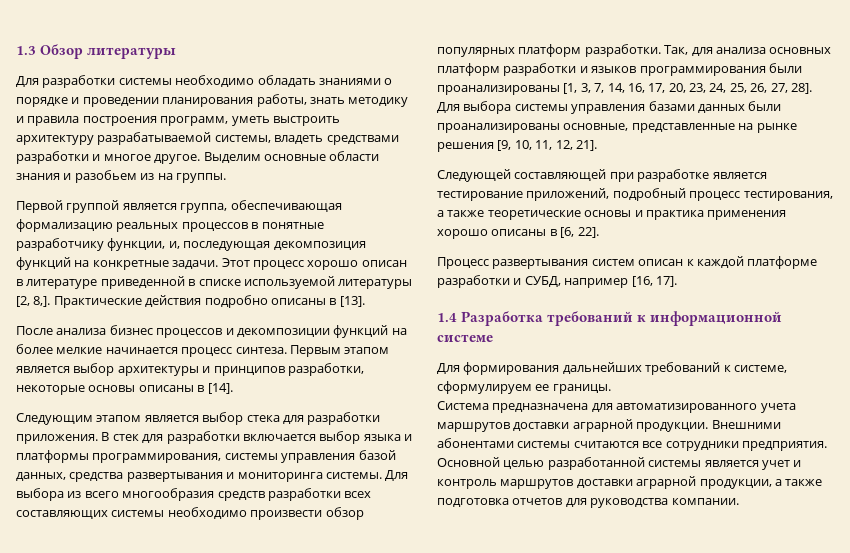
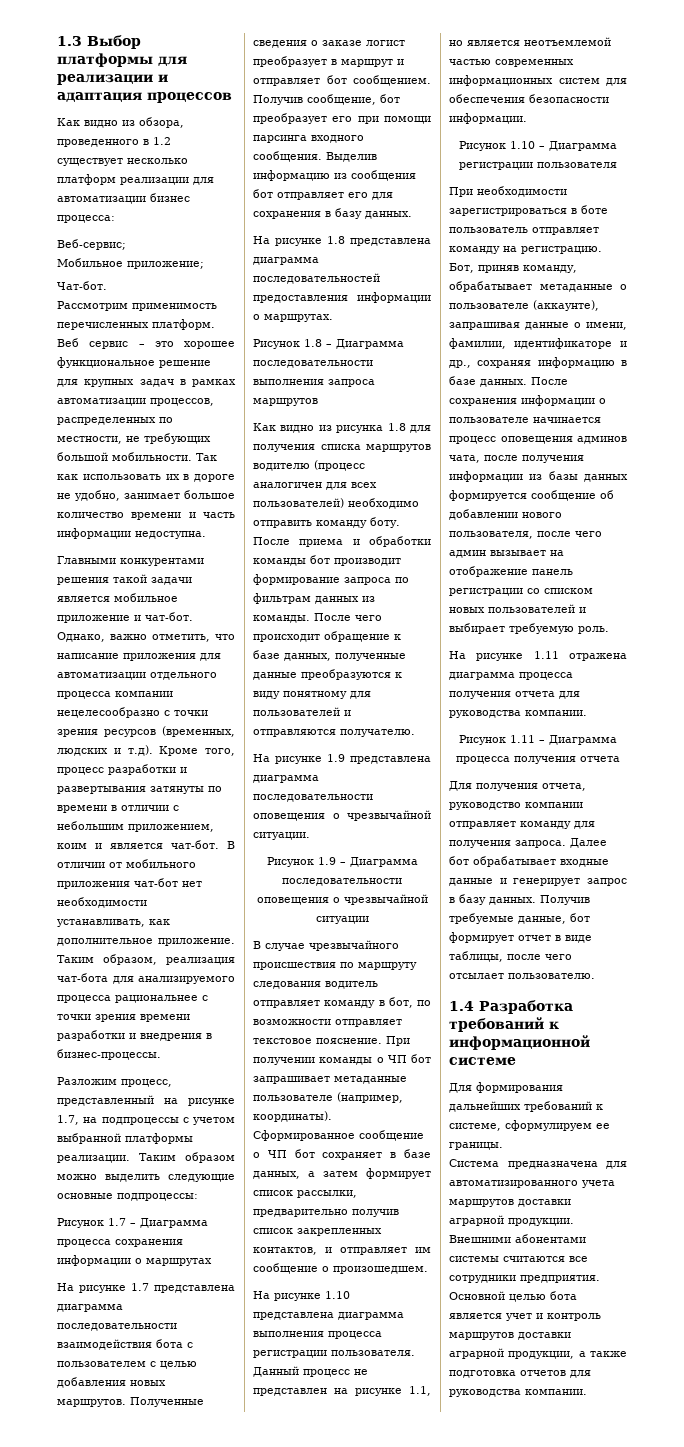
[40,44,177,59] [16,75,393,88] [16,94,409,107] [16,116,340,126] [16,132,399,145] [16,151,380,164] [16,170,226,183] [16,200,342,213] [16,219,324,232] [16,238,366,251] [16,257,407,270] [16,276,413,289] [16,295,365,308] [16,325,407,338] [16,344,390,357] [16,363,364,376] [16,383,233,395] [16,412,381,425] [16,431,412,444] [16,450,396,463] [16,470,409,482] [16,488,372,501] [16,507,364,520] [437,44,832,57] [437,63,802,76] [437,83,812,95] [437,101,782,114] [437,123,797,133] [437,140,597,152] [437,169,767,182] [437,188,833,201] [437,210,787,220] [437,227,599,239] [437,256,818,269] [437,275,677,288] Обзор литературы // Для разработки системы необходимо обладать знаниями о порядке и проведении планирования работы, знать методику и правила построения программ, уметь выстроить архитектуру разрабатываемой системы, владеть средствами разработки и многое другое. Выделим основные области знания и разобьем из на группы. // Первой группой является группа, обеспечивающая формализацию реальных процессов в понятные разработчику функции, и, последующая декомпозиция функций на конкретные задачи. Этот процесс хорошо описан в литературе приведенной в списке используемой литературы [2, 8,]. Практические действия подробно описаны в [13]. // После анализа бизнес процессов и декомпозиции функций на более мелкие начинается процесс синтеза. Первым этапом является выбор архитектуры и принципов разработки, некоторые основы описаны в [14]. // Следующим этапом является выбор стека для разработки приложения. В стек для разработки включается выбор языка и платформы программирования, системы управления базой данных, средства развертывания и мониторинга системы. Для выбора из всего многообразия средств разработки всех составляющих системы необходимо произвести обзор популярных платформ разработки. Так, для анализа основных платформ разработки и языков программирования были проанализированы [1, 3, 7, 14, 16, 17, 20, 23, 24, 25, 26, 27, 28]. Для выбора системы управления базами данных были проанализированы основные, представленные на рынке решения [9, 10, 11, 12, 21]. // Следующей составляющей при разработке является тестирование приложений, подробный процесс тестирования, а также теоретические основы и практика применения хорошо описаны в [6, 22]. // Процесс развертывания систем описан к каждой платформе разработки и СУБД, например [16, 17]. -> [87,35,141,49] [57,53,187,67] [57,74,168,85] [57,92,232,103] [57,117,184,128] [57,137,171,147] [57,158,188,166] [57,174,214,185] [57,193,190,204] [57,215,115,223] [57,239,126,250] [57,258,204,269] [57,281,107,290] [57,301,217,311] [57,319,215,330] [57,338,235,349] [57,357,211,368] [57,379,236,387] [57,398,214,406] [57,417,173,425] [57,433,211,444] [57,452,217,461] [57,474,235,482] [57,490,235,501] [57,512,235,520] [57,528,206,539] [57,556,204,566] [57,574,192,585] [57,593,178,602] [57,612,193,623] [57,632,235,642] [57,653,221,661] [57,672,217,680] [57,691,173,699] [57,707,208,718] [57,726,235,737] [57,745,235,756] [57,764,187,775] [57,786,222,794] [57,805,179,813] [57,821,214,832] [57,840,235,849] [57,859,196,868] [57,878,202,889] [57,897,147,908] [57,919,170,927] [57,938,235,946] [57,954,235,965] [57,973,235,984] [57,995,208,1003] [57,1014,190,1022] [57,1030,212,1041] [57,1049,161,1060] [57,1077,172,1087] [57,1095,235,1106] [57,1115,235,1125] [57,1133,193,1144] [57,1152,235,1163] [57,1174,235,1182] [57,1193,198,1201] [57,1218,208,1228] [57,1239,183,1247] [57,1255,212,1266] [57,1283,235,1293] [57,1304,123,1312] [57,1323,177,1331] [57,1339,193,1350] [57,1361,197,1369] [57,1377,166,1388] [57,1397,204,1407] [253,40,405,48] [253,56,404,67] [253,75,431,86] [253,94,400,105] [253,113,431,124] [253,135,364,143] [253,151,377,162] [253,170,416,181] [253,189,393,200] [253,208,412,219] [253,236,431,246] [253,257,319,265] [253,273,380,284] [253,292,431,303] [253,314,333,322] [253,339,404,349] [253,360,373,368] [253,379,375,387] [253,398,318,406] [253,423,431,433] [253,444,431,452] [253,460,365,471] [253,482,377,490] [253,498,419,509] [253,517,400,528] [253,536,431,547] [253,555,401,566] [253,574,409,585] [253,593,375,604] [253,613,382,623] [253,631,401,642] [253,650,406,661] [253,669,402,680] [253,691,371,699] [253,707,351,716] [253,729,415,737] [253,754,431,764] [253,775,319,783] [253,794,373,802] [253,810,431,821] [253,832,310,840] [266,857,418,867] [282,878,402,886] [256,894,428,905] [315,916,369,924] [253,940,399,951] [253,962,417,970] [253,981,378,989] [253,997,431,1008] [253,1019,402,1027] [253,1036,410,1046] [253,1054,431,1065] [253,1076,407,1084] [253,1092,403,1103] [253,1111,332,1122] [253,1130,424,1141] [253,1149,431,1160] [253,1168,431,1179] [253,1190,357,1198] [253,1209,399,1217] [253,1228,382,1236] [253,1247,431,1255] [253,1263,428,1274] [253,1291,350,1301] [253,1312,404,1320] [253,1331,382,1339] [253,1350,415,1358] [253,1366,368,1377] [253,1386,431,1396] [449,37,611,46] [449,59,574,67] [449,75,627,86] [449,94,609,103] [449,113,527,124] [459,141,617,151] [459,162,617,170] [449,186,567,197] [449,205,608,216] [449,227,599,235] [449,246,602,254] [449,263,577,273] [449,281,627,292] [449,300,599,311] [449,322,627,330] [449,338,627,349] [449,357,627,368] [449,376,568,387] [449,395,606,406] [449,417,601,423] [449,436,627,444] [449,455,584,463] [449,471,628,482] [449,490,614,501] [449,509,562,520] [449,531,602,539] [449,550,564,558] [449,566,573,577] [449,588,593,596] [449,604,586,613] [449,623,609,634] [449,651,627,661] [449,672,573,680] [449,691,580,699] [449,710,587,718] [459,735,617,745] [456,756,620,764] [449,781,586,791] [449,802,583,810] [449,821,595,829] [449,838,607,848] [449,856,609,867] [449,878,627,886] [449,894,590,905] [449,913,590,924] [449,932,592,943] [449,951,572,962] [449,973,595,979] Выбор платформы для реализации и адаптация процессов // Как видно из обзора, проведенного в 1.2 существует несколько платформ реализации для автоматизации бизнес процесса: // Веб-сервис; // Мобильное приложение; // Чат-бот. // Рассмотрим применимость перечисленных платформ. Веб сервис – это хорошее функциональное решение для крупных задач в рамках автоматизации процессов, распределенных по местности, не требующих большой мобильности. Так как использовать их в дороге не удобно, занимает большое количество времени и часть информации недоступна. // Главными конкурентами решения такой задачи является мобильное приложение и чат-бот. Однако, важно отметить, что написание приложения для автоматизации отдельного процесса компании нецелесообразно с точки зрения ресурсов (временных, людских и т.д). Кроме того, процесс разработки и развертывания затянуты по времени в отличии с небольшим приложением, коим и является чат-бот. В отличии от мобильного приложения чат-бот нет необходимости устанавливать, как дополнительное приложение. Таким образом, реализация чат-бота для анализируемого процесса рациональнее с точки зрения времени разработки и внедрения в бизнес-процессы. // Разложим процесс, представленный на рисунке 1.7, на подпроцессы с учетом выбранной платформы реализации. Таким образом можно выделить следующие основные подпроцессы: // Рисунок 1.7 – Диаграмма процесса сохранения информации о маршрутах // На рисунке 1.7 представлена диаграмма последовательности взаимодействия бота с пользователем с целью добавления новых маршрутов. Полученные сведения о заказе логист преобразует в маршрут и отправляет бот сообщением. Получив сообщение, бот преобразует его при помощи парсинга входного сообщения. Выделив информацию из сообщения бот отправляет его для сохранения в базу данных. // На рисунке 1.8 представлена диаграмма последовательностей предоставления информации о маршрутах. // Рисунок 1.8 – Диаграмма последовательности выполнения запроса маршрутов // Как видно из рисунка 1.8 для получения списка маршрутов водителю (процесс аналогичен для всех пользователей) необходимо отправить команду боту. После приема и обработки команды бот производит формирование запроса по фильтрам данных из команды. После чего происходит обращение к базе данных, полученные данные преобразуются к виду понятному для пользователей и отправляются получателю. // На рисунке 1.9 представлена диаграмма последовательности оповещения о чрезвычайной ситуации. // Рисунок 1.9 – Диаграмма последовательности оповещения о чрезвычайной ситуации // В случае чрезвычайного происшествия по маршруту следования водитель отправляет команду в бот, по возможности отправляет текстовое пояснение. При получении команды о ЧП бот запрашивает метаданные пользователе (например, координаты). Сформированное сообщение о ЧП бот сохраняет в базе данных, а затем формирует список рассылки, предварительно получив список закрепленных контактов, и отправляет им сообщение о произошедшем. // На рисунке 1.10 представлена диаграмма выполнения процесса регистрации пользователя. Данный процесс не представлен на рисунке 1.1, но является неотъемлемой частью современных информационных систем для обеспечения безопасности информации. // Рисунок 1.10 – Диаграмма регистрации пользователя // При необходимости зарегистрироваться в боте пользователь отправляет команду на регистрацию. Бот, приняв команду, обрабатывает метаданные о пользователе (аккаунте), запрашивая данные о имени, фамилии, идентификаторе и др., сохраняя информацию в базе данных. После сохранения информации о пользователе начинается процесс оповещения админов чата, после получения информации из базы данных формируется сообщение об добавлении нового пользователя, после чего админ вызывает на отображение панель регистрации со списком новых пользователей и выбирает требуемую роль. // На рисунке 1.11 отражена диаграмма процесса получения отчета для руководства компании. // Рисунок 1.11 – Диаграмма процесса получения отчета // Для получения отчета, руководство компании отправляет команду для получения запроса. Далее бот обрабатывает входные данные и генерирует запрос в базу данных. Получив требуемые данные, бот формирует отчет в виде таблицы, после чего отсылает пользователю.
[547,457,702,470] разработанной системы -> [550,1291,577,1300] бота

